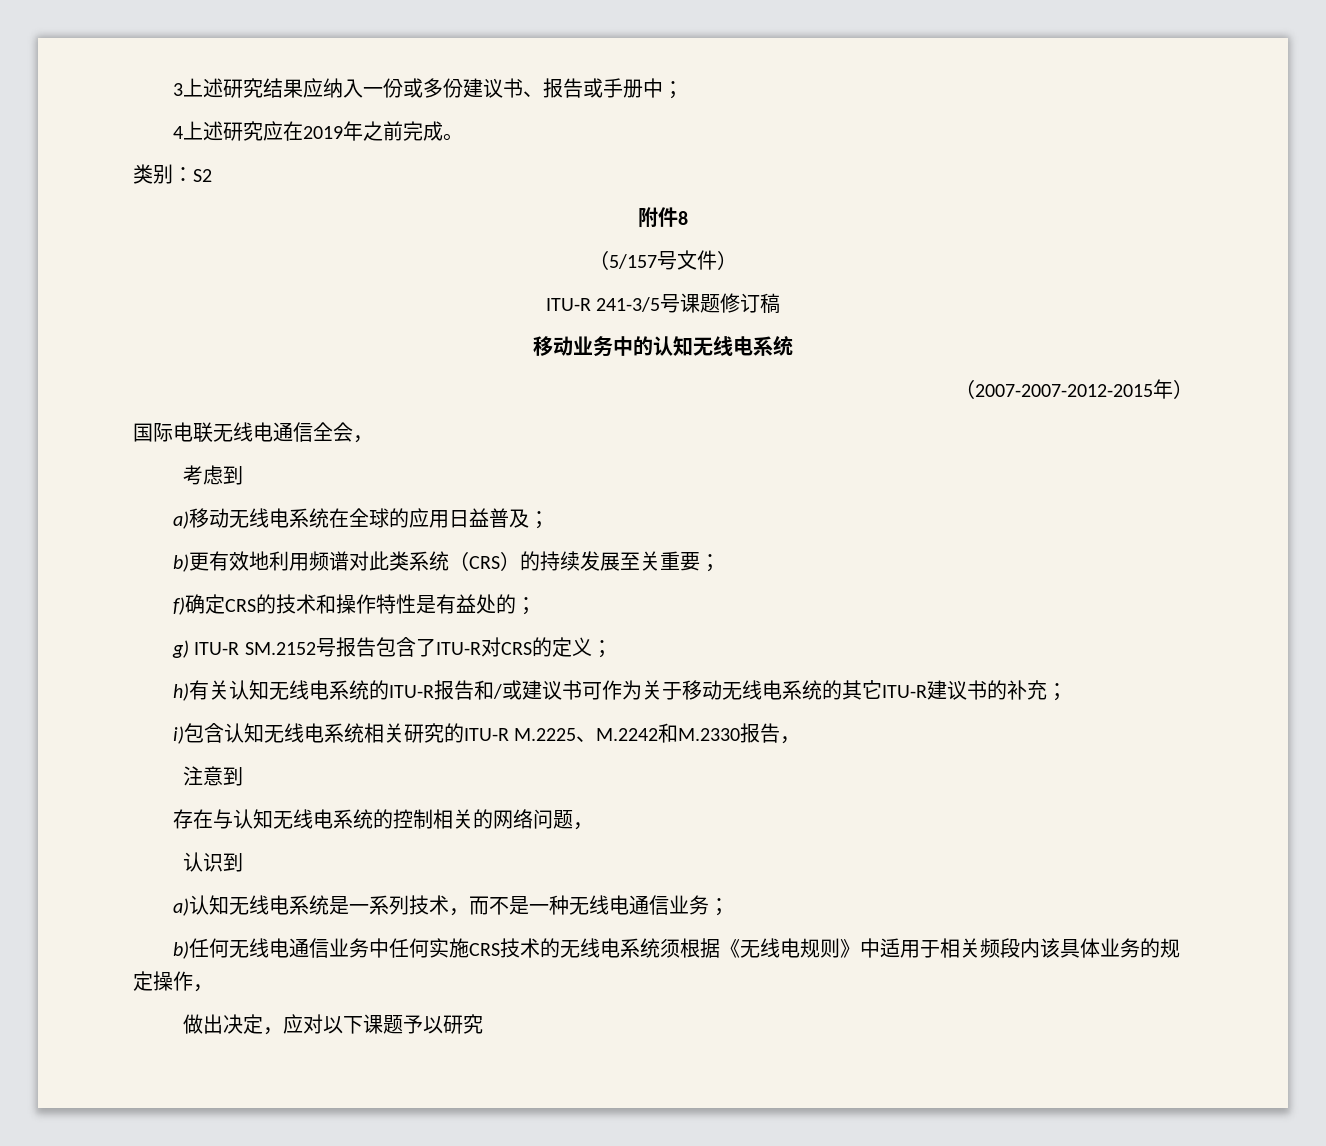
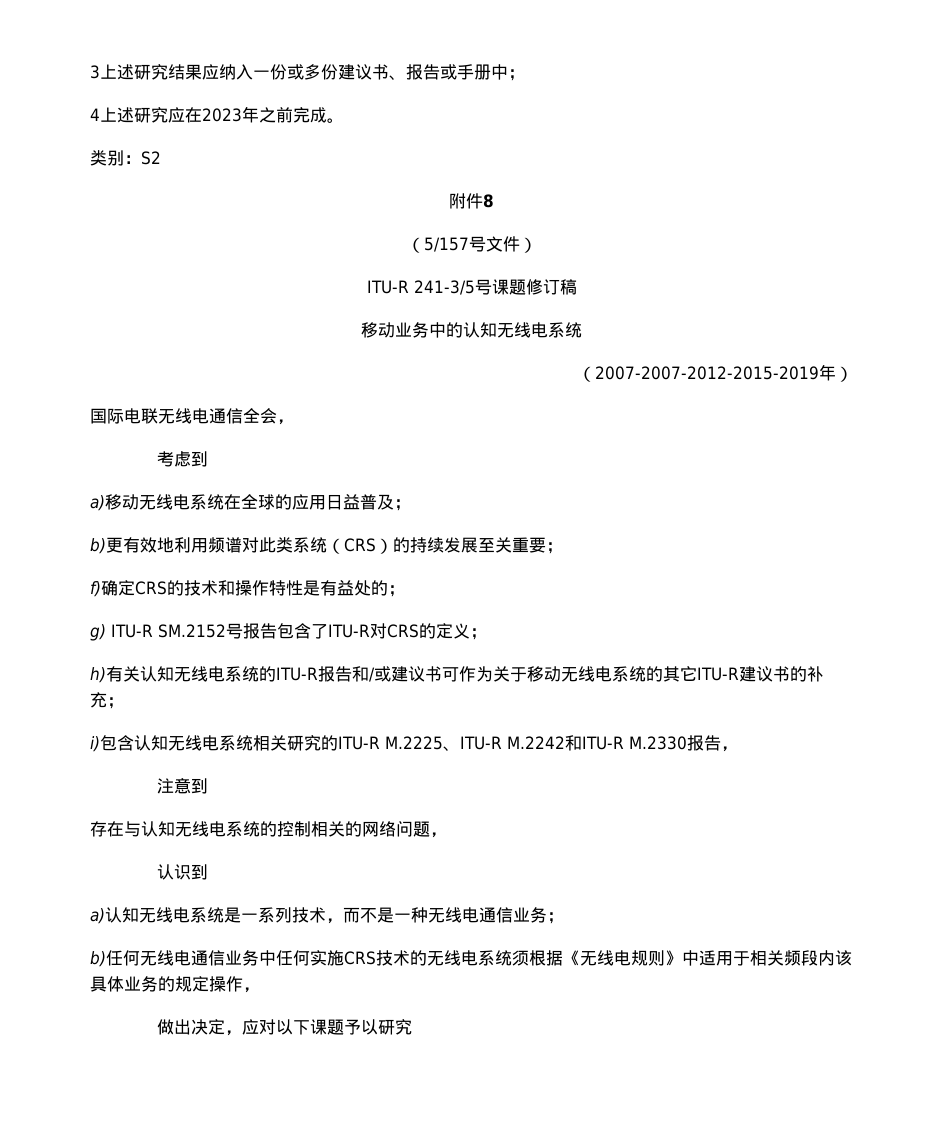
[302,126,343,139] 2019 -> [202,108,242,122] 2023
[975,384,1153,397] 2007-2007-2012-2015 -> [595,366,819,380] 2007-2007-2012-2015-2019
[596,723,679,743] M.2242和 -> [460,735,624,751] ITU-R M.2242和ITU-R

